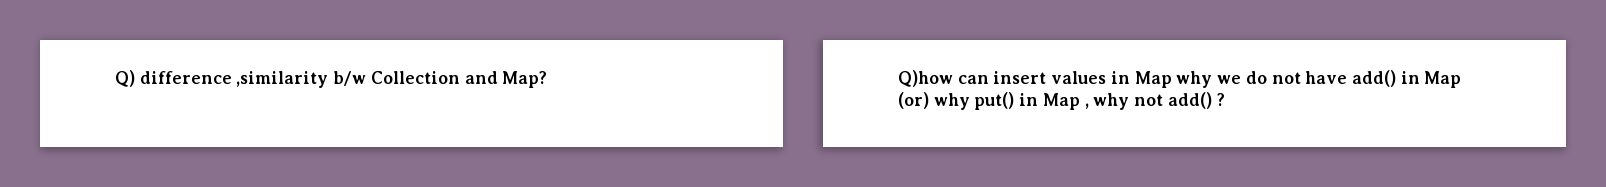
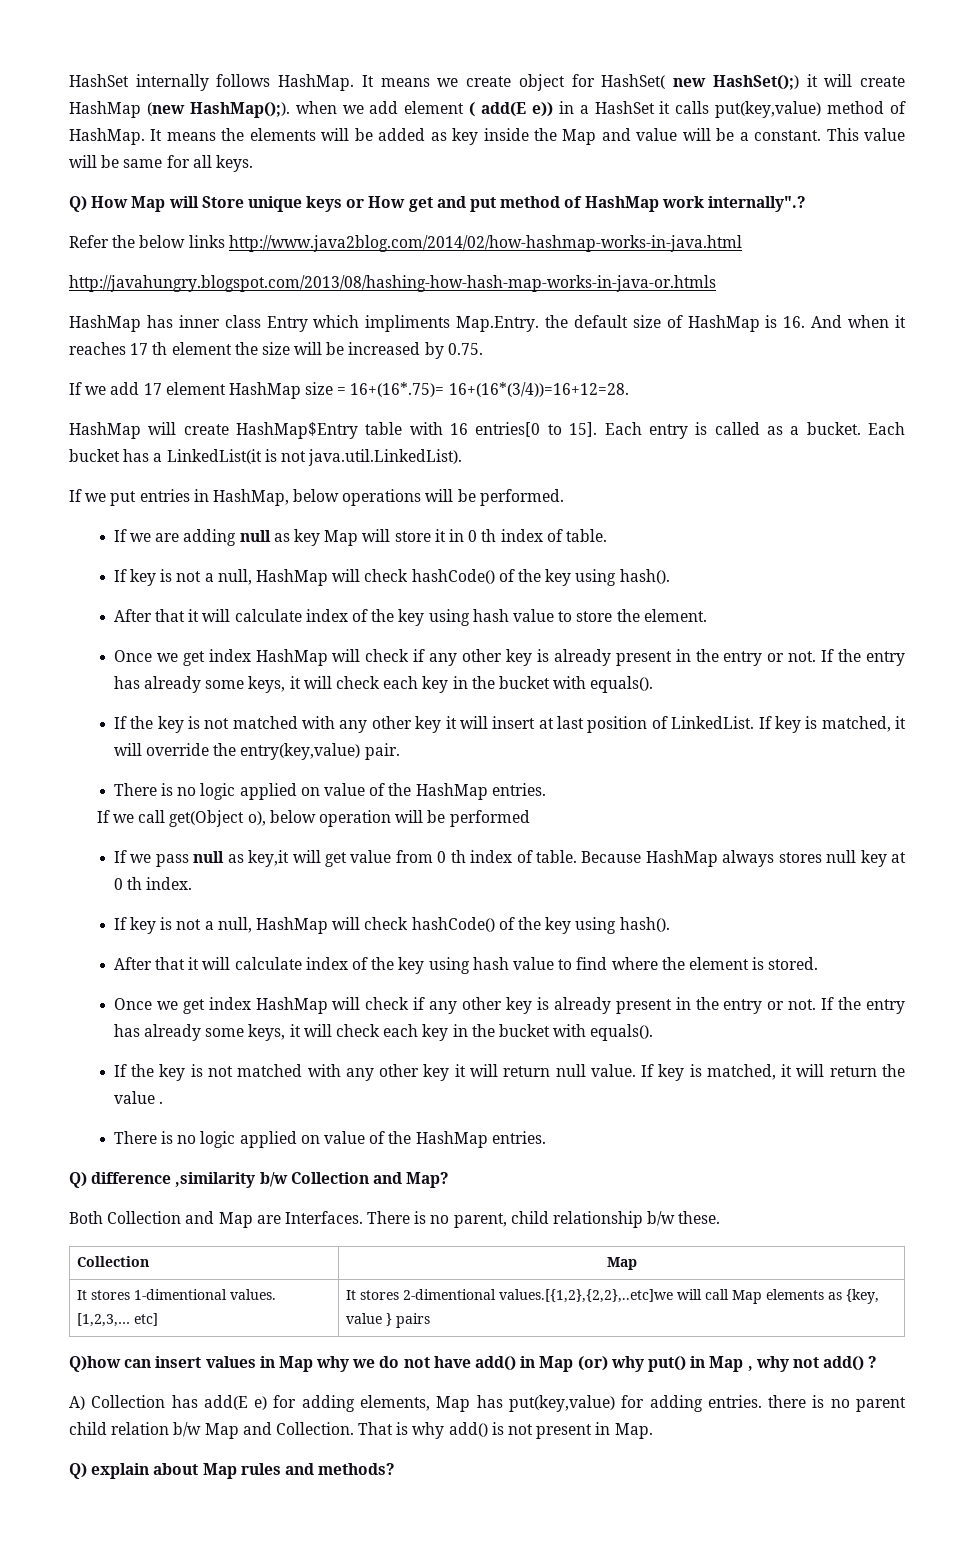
(115, 78) none -> [69,74,906,91] [69,101,906,118] [69,128,906,145] [69,155,253,172] [69,196,806,212] [69,235,742,252] [69,275,716,292] [69,315,906,332] [69,342,483,359] [69,382,629,399] [69,422,906,439] [69,449,463,466] [69,489,564,506] [113,529,607,546] [113,569,670,586] [113,609,707,626] [113,649,906,666] [113,676,654,693] [113,716,907,733] [113,743,400,760] [113,783,546,800] [96,810,530,827] [113,850,907,867] [113,877,193,890] [113,917,670,934] [113,957,819,974] [113,997,906,1014] [113,1024,654,1041] [113,1064,905,1081] [113,1091,164,1104] [113,1131,546,1148] HashSet internally follows HashMap. It means we create object for HashSet( new HashSet();) it will create HashMap (new HashMap();). when we add element ( add(E e)) in a HashSet it calls put(key,value) method of HashMap. It means the elements will be added as key inside the Map and value will be a constant. This value will be same for all keys. // Q) How Map will Store unique keys or How get and put method of HashMap work internally".? // Refer the below links http://www.java2blog.com/2014/02/how-hashmap-works-in-java.html // http://javahungry.blogspot.com/2013/08/hashing-how-hash-map-works-in-java-or.htmls // HashMap has inner class Entry which impliments Map.Entry. the default size of HashMap is 16. And when it reaches 17 th element the size will be increased by 0.75. // If we add 17 element HashMap size = 16+(16*.75)= 16+(16*(3/4))=16+12=28. // HashMap will create HashMap$Entry table with 16 entries[0 to 15]. Each entry is called as a bucket. Each bucket has a LinkedList(it is not java.util.LinkedList). // If we put entries in HashMap, below operations will be performed. // If we are adding null as key Map will store it in 0 th index of table. // If key is not a null, HashMap will check hashCode() of the key using hash(). // After that it will calculate index of the key using hash value to store the element. // Once we get index HashMap will check if any other key is already present in the entry or not. If the entry has already some keys, it will check each key in the bucket with equals(). // If the key is not matched with any other key it will insert at last position of LinkedList. If key is matched, it will override the entry(key,value) pair. // There is no logic applied on value of the HashMap entries. // If we call get(Object o), below operation will be performed // If we pass null as key,it will get value from 0 th index of table. Because HashMap always stores null key at 0 th index. // If key is not a null, HashMap will check hashCode() of the key using hash(). // After that it will calculate index of the key using hash value to find where the element is stored. // Once we get index HashMap will check if any other key is already present in the entry or not. If the entry has already some keys, it will check each key in the bucket with equals(). // If the key is not matched with any other key it will return null value. If key is matched, it will return the value . // There is no logic applied on value of the HashMap entries. //
(548, 79) none -> [69,1211,721,1228] [77,1256,150,1267] [606,1257,637,1270] [77,1289,277,1300] [77,1313,159,1327] [346,1289,880,1304] [346,1313,431,1328] // Both Collection and Map are Interfaces. There is no parent, child relationship b/w these. // Collection | Map // It stores 1-dimentional values. [1,2,3,… etc] | It stores 2-dimentional values.[{1,2},{2,2},..etc]we will call Map elements as {key, value } pairs
(1225, 99) none -> [69,1395,906,1412] [69,1422,653,1439] [69,1463,396,1479] // A) Collection has add(E e) for adding elements, Map has put(key,value) for adding entries. there is no parent child relation b/w Map and Collection. That is why add() is not present in Map. // Q) explain about Map rules and methods?

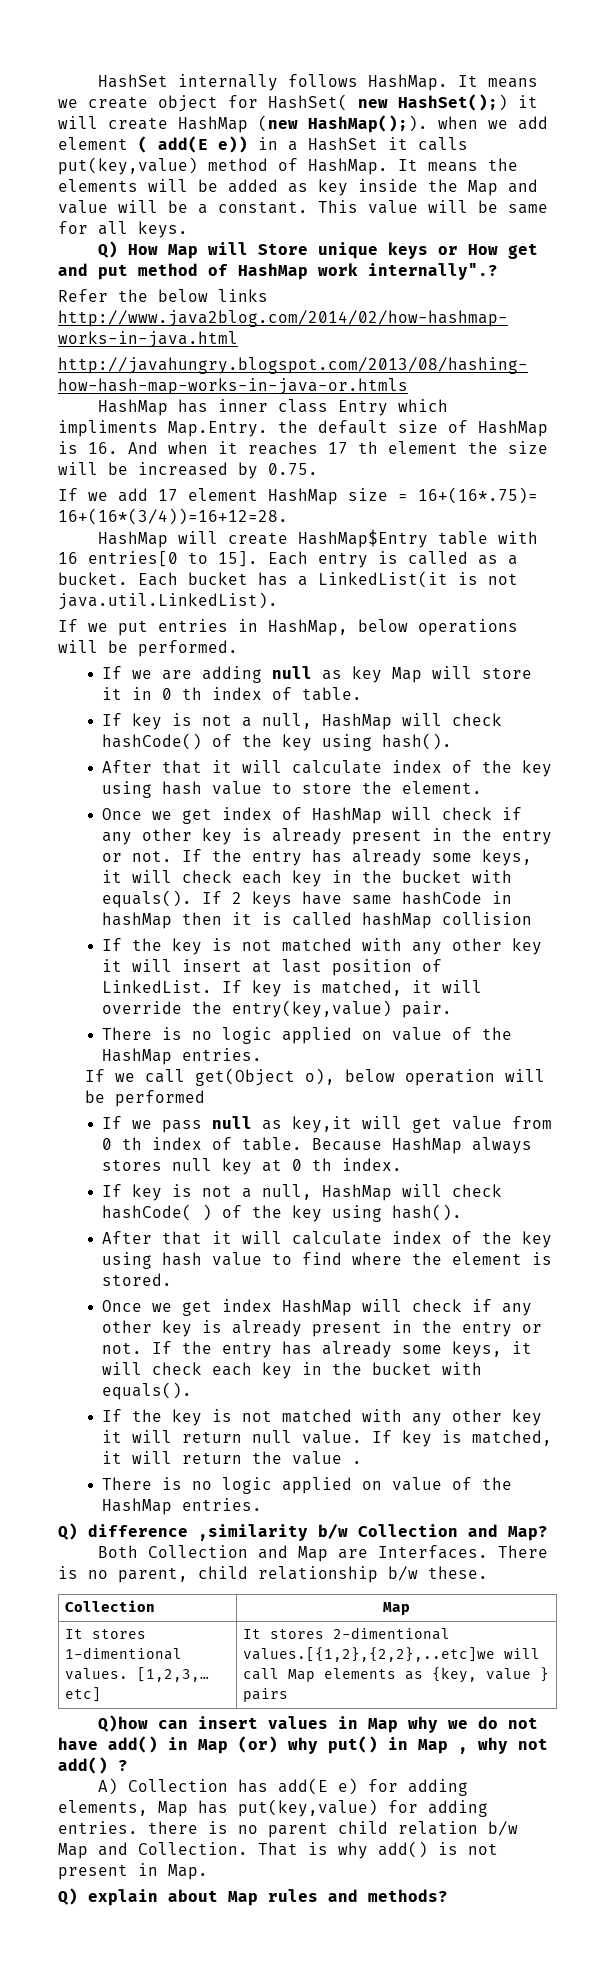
(251, 655) none -> [282,807,303,820] of
(654, 684) none -> [202,891,513,908] [102,912,533,929] If 2 keys have same hashCode in hashMap then it is called hashMap collision
[411,917,495,932] hashCode() -> [102,1204,213,1221] hashCode( )

